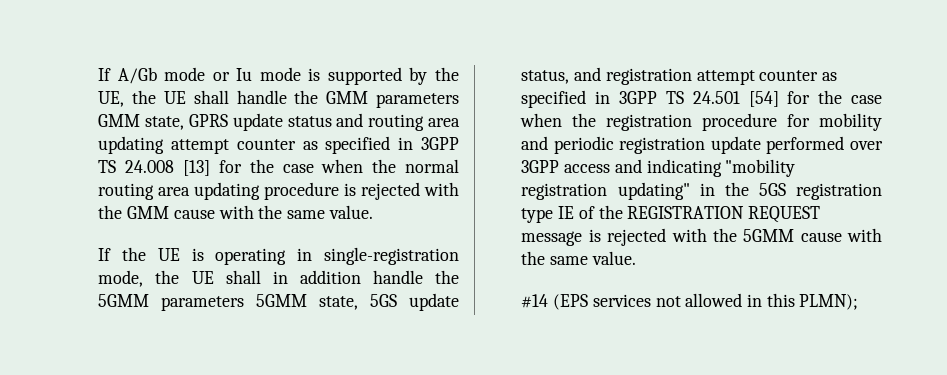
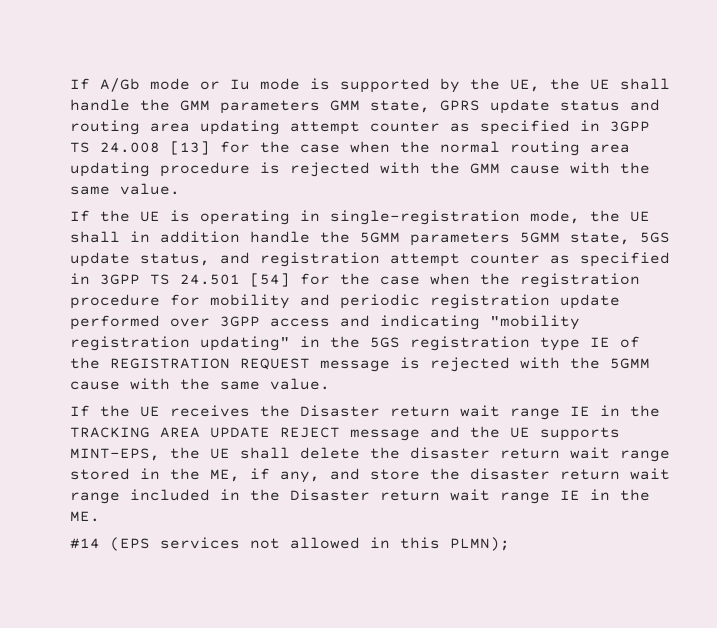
(636, 258) none -> [70,405,661,420] [70,426,621,441] [70,447,671,462] [70,468,671,483] [70,489,651,504] [70,511,101,522] // If the UE receives the Disaster return wait range IE in the TRACKING AREA UPDATE REJECT message and the UE supports MINT-EPS, the UE shall delete the disaster return wait range stored in the ME, if any, and store the disaster return wait range included in the Disaster return wait range IE in the ME.

